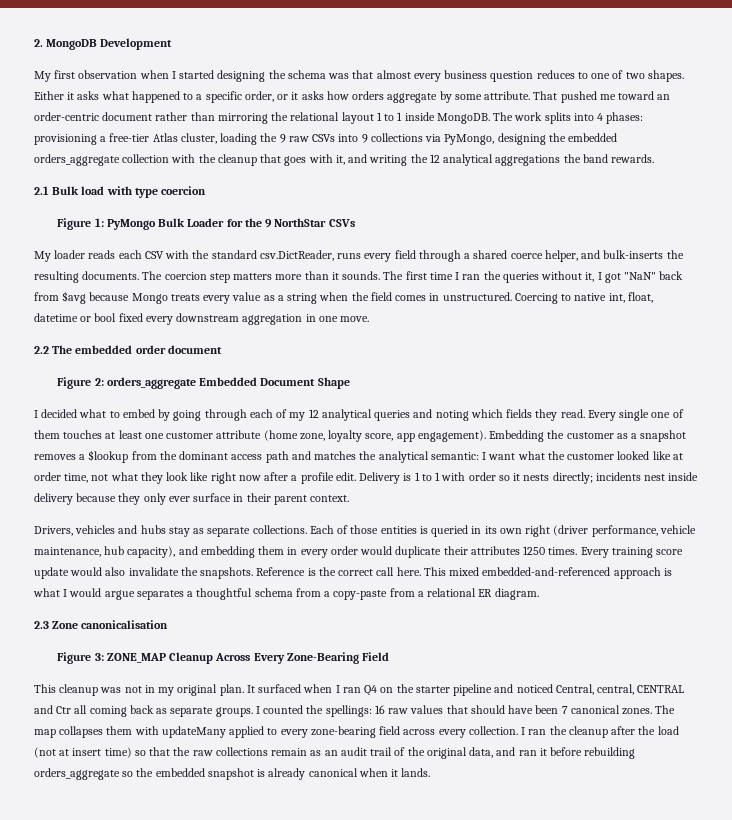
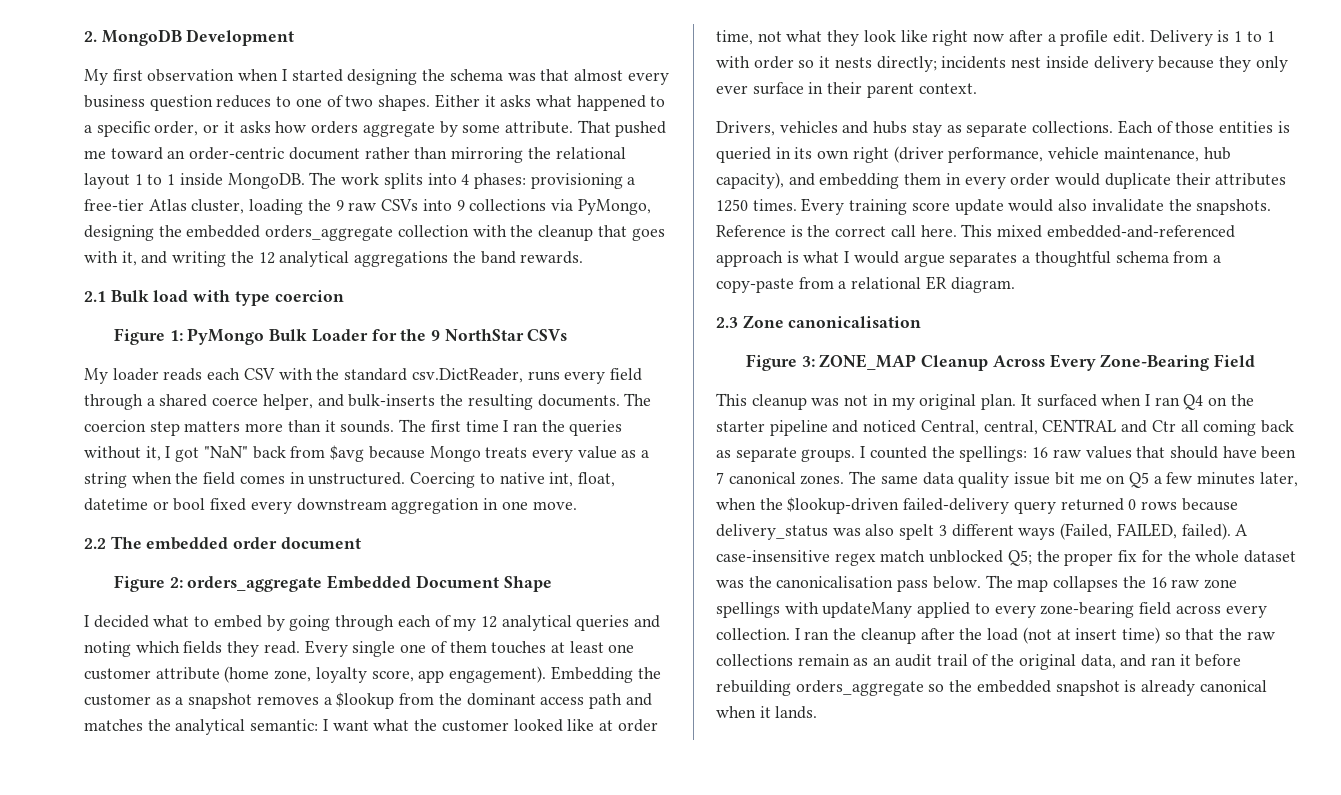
[34,726,133,738] map collapses them -> [880,472,1298,488] [716,497,1238,514] [716,523,1249,540] [716,550,1296,566] [716,575,1237,592] [716,602,780,618] same data quality issue bit me on Q5 a few minutes later, when the $lookup-driven failed-delivery query returned 0 rows because delivery_status was also spelt 3 different ways (Failed, FAILED, failed). A case-insensitive regex match unblocked Q5; the proper fix for the whole dataset was the canonicalisation pass below. The map collapses the 16 raw zone spellings

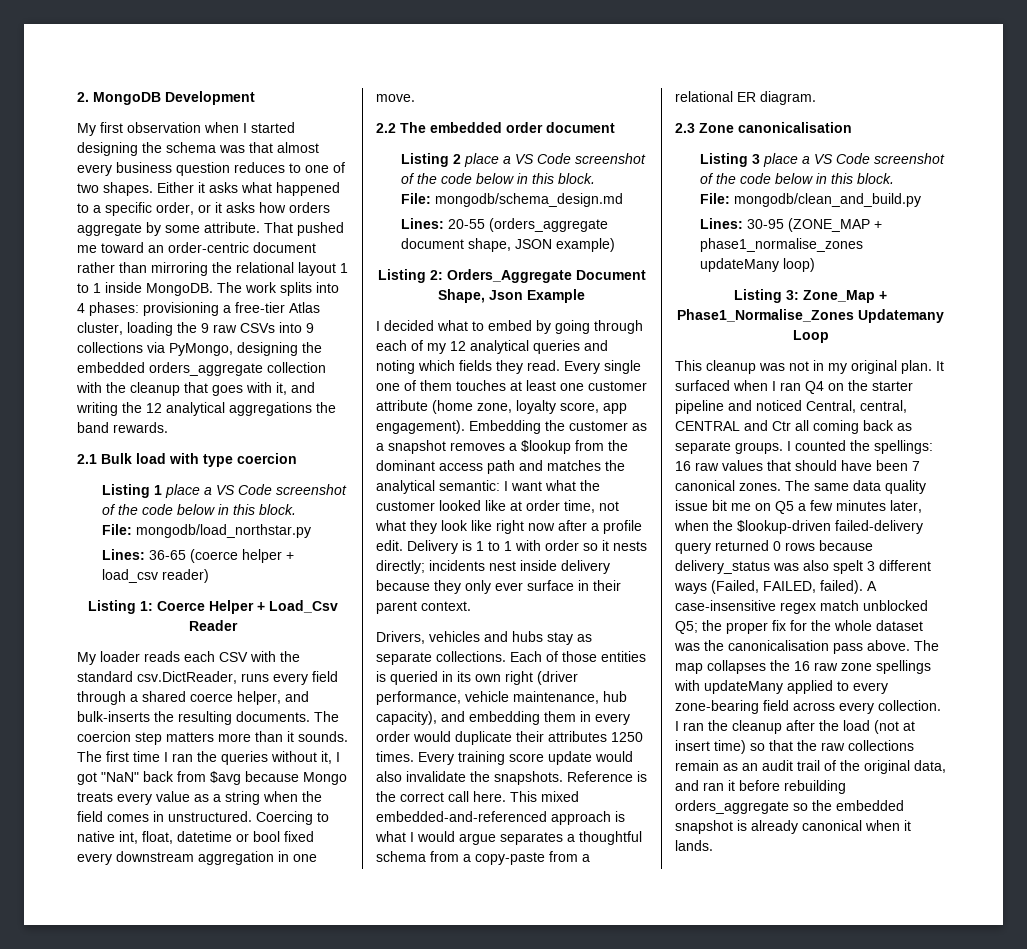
[113,328,568,345] Figure 1: PyMongo Bulk Loader for the 9 NorthStar CSVs -> [102,484,348,498] [102,504,297,515] [102,524,312,538] [102,549,295,563] [102,569,210,583] [87,600,338,614] [188,620,238,631] Listing 1 place a VS Code screenshot of the code below in this block. // File: mongodb/load_northstar.py // Lines: 36-65 (coerce helper + load_csv reader) // Listing 1: Coerce Helper + Load_Csv Reader
[113,575,552,592] Figure 2: orders_aggregate Embedded Document Shape -> [401,153,647,167] [401,173,596,184] [401,193,624,207] [401,218,609,232] [401,238,616,252] [377,269,646,283] [438,289,585,303] Listing 2 place a VS Code screenshot of the code below in this block. // File: mongodb/schema_design.md // Lines: 20-55 (orders_aggregate document shape, JSON example) // Listing 2: Orders_Aggregate Document Shape, Json Example
[745,354,1255,371] Figure 3: ZONE_MAP Cleanup Across Every Zone-Bearing Field -> [700,153,946,167] [700,173,895,184] [700,193,922,207] [700,218,883,232] [700,238,864,252] [700,258,816,272] [734,289,887,303] [677,309,944,323] [792,330,829,343] Listing 3 place a VS Code screenshot of the code below in this block. // File: mongodb/clean_and_build.py // Lines: 30-95 (ZONE_MAP + phase1_normalise_zones updateMany loop) // Listing 3: Zone_Map + Phase1_Normalise_Zones Updatemany Loop
[932,576,981,589] below. -> [867,640,910,651] above.

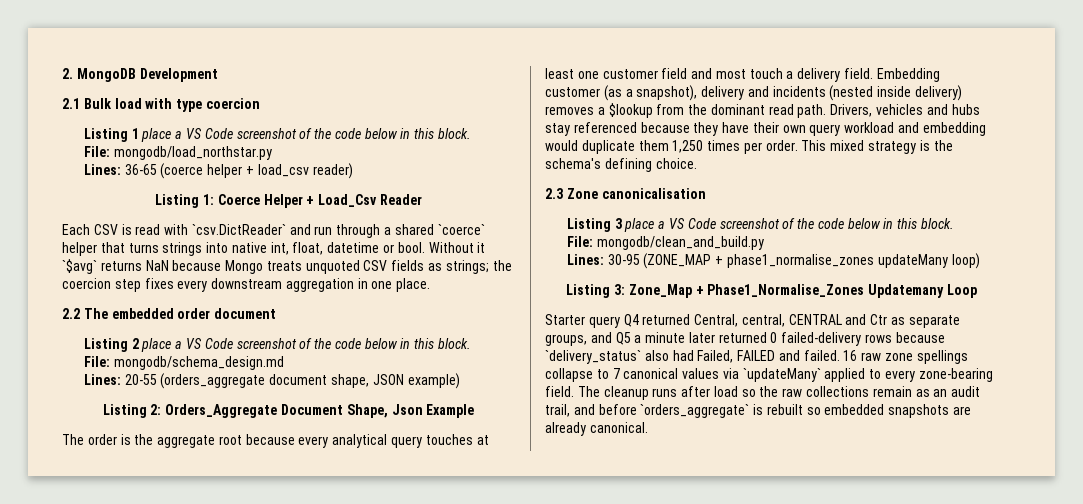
[77,122,295,136] [77,142,319,156] [77,162,345,176] [77,182,340,196] [77,202,330,216] [77,222,344,236] [77,242,316,253] [77,262,348,276] [77,282,339,296] [77,302,320,316] [77,322,314,336] [77,342,322,356] [77,362,326,376] [76,382,315,396] [76,402,336,416] [77,422,168,433] // My first observation when I started designing the schema was that almost every business question reduces to one of two shapes. Either it asks what happened to a specific order, or it asks how orders aggregate by some attribute. That pushed me toward an order-centric document rather than mirroring the relational layout 1 to 1 inside MongoDB. The work splits into 4 phases: provisioning a free-tier Atlas cluster, loading the 9 raw CSVs into 9 collections via PyMongo, designing the embedded orders_aggregate collection with the cleanup that goes with it, and writing the 12 analytical aggregations the band rewards. -> (218, 75) none
[77,651,300,665] [77,671,338,685] [77,691,309,705] [77,711,339,725] [77,731,348,745] [77,751,340,765] [77,771,347,785] [77,791,322,805] [77,811,329,825] My loader reads each CSV with the standard csv.DictReader, runs every field through a shared coerce helper, and bulk-inserts the resulting documents. The coercion step matters more than it sounds. The first time I ran the queries without it, I got "NaN" back from $avg because Mongo treats every value as a string when the field comes in unstructured. Coercing to -> [62,224,485,238] [62,242,229,256] Each CSV is read with `csv.DictReader` and run through a shared `coerce` helper that turns strings into
[253,831,314,842] bool fixed -> [397,242,486,253] [62,259,512,274] [62,278,174,292] bool. Without it `$avg` returns NaN because Mongo treats unquoted CSV fields as strings; the coercion step fixes
[376,94,415,102] move. -> [396,278,431,292] place.
[376,320,643,334] [376,340,608,354] [376,360,641,374] [376,380,452,391] I decided what to embed by going through each of my 12 analytical queries and noting which fields they read. Every single one of them -> [62,434,423,448] The order is the aggregate root because every analytical query
[376,400,627,414] [376,420,647,434] [376,440,446,454] attribute (home zone, loyalty score, app engagement). Embedding the customer as a snapshot -> [661,68,940,82] [545,85,963,101] field and most touch a delivery field. Embedding customer (as a snapshot), delivery and incidents (nested inside delivery)
[439,460,625,474] [376,480,600,494] [376,500,619,513] [375,520,642,534] [376,540,647,554] [376,560,610,574] [376,580,621,594] [376,601,471,614] access path and matches the analytical semantic: I want what the customer looked like at order time, not what they look like right now after a profile edit. Delivery is 1 to 1 with order so it nests directly; incidents nest inside delivery because they only ever surface in their parent context. // -> [768,104,827,118] read path.
[577,634,592,642] [376,651,646,665] [376,671,578,685] [376,691,627,705] [376,711,630,725] [376,731,643,745] [376,751,633,765] [376,771,647,785] [376,791,579,802] [376,811,625,825] [375,831,642,845] [376,851,590,865] [675,91,816,105] as separate collections. Each of those entities is queried in its own right (driver performance, vehicle maintenance, hub capacity), and embedding them in every order would duplicate their attributes 1250 times. Every training score update would also invalidate the snapshots. Reference is the correct call here. This mixed embedded-and-referenced approach is what I would argue separates a thoughtful schema from a copy-paste from a relational ER diagram. -> [573,122,986,136] [545,140,953,154] [545,158,697,172] referenced because they have their own query workload and embedding would duplicate them 1,250 times per order. This mixed strategy is the schema's defining choice.
[675,360,944,374] [675,380,913,394] [675,400,802,414] This cleanup was not in my original plan. It surfaced when I ran Q4 on the starter pipeline and noticed -> [545,314,691,328] Starter query Q4 returned
[795,420,912,434] [675,440,933,454] [675,460,920,471] [675,480,926,494] [675,500,922,514] [674,520,923,534] [675,542,711,554] all coming back as separate groups. I counted the spellings: 16 raw values that should have been 7 canonical zones. The same data quality issue bit me on Q5 a few minutes later, when the $lookup-driven failed-delivery query -> [891,315,960,328] [545,332,715,346] as separate groups, and Q5 a minute later
(781, 546) none -> [781,332,862,346] failed-delivery
[675,560,931,574] [674,580,877,594] [675,600,928,614] [675,620,923,634] [674,640,939,654] [675,660,931,674] [674,680,888,694] [675,700,941,714] [675,720,915,734] [675,740,793,754] delivery_status was also spelt 3 different ways (Failed, FAILED, failed). A case-insensitive regex match unblocked Q5; the proper fix for the whole dataset was the canonicalisation pass above. The map collapses the 16 raw zone spellings with updateMany applied to every zone-bearing field across every collection. I ran the cleanup after the load (not at insert time) so that -> [545,350,968,364] [545,368,993,382] [545,386,756,400] `delivery_status` also had Failed, FAILED and failed. 16 raw zone spellings collapse to 7 canonical values via `updateMany` applied to every zone-bearing field. The cleanup runs after load so
[797,760,946,774] [675,780,846,794] [675,800,904,814] [675,820,911,834] [675,840,713,851] trail of the original data, and ran it before rebuilding orders_aggregate so the embedded snapshot is already canonical when it lands. -> [545,404,972,418] [545,422,648,436] trail, and before `orders_aggregate` is rebuilt so embedded snapshots are already canonical.

